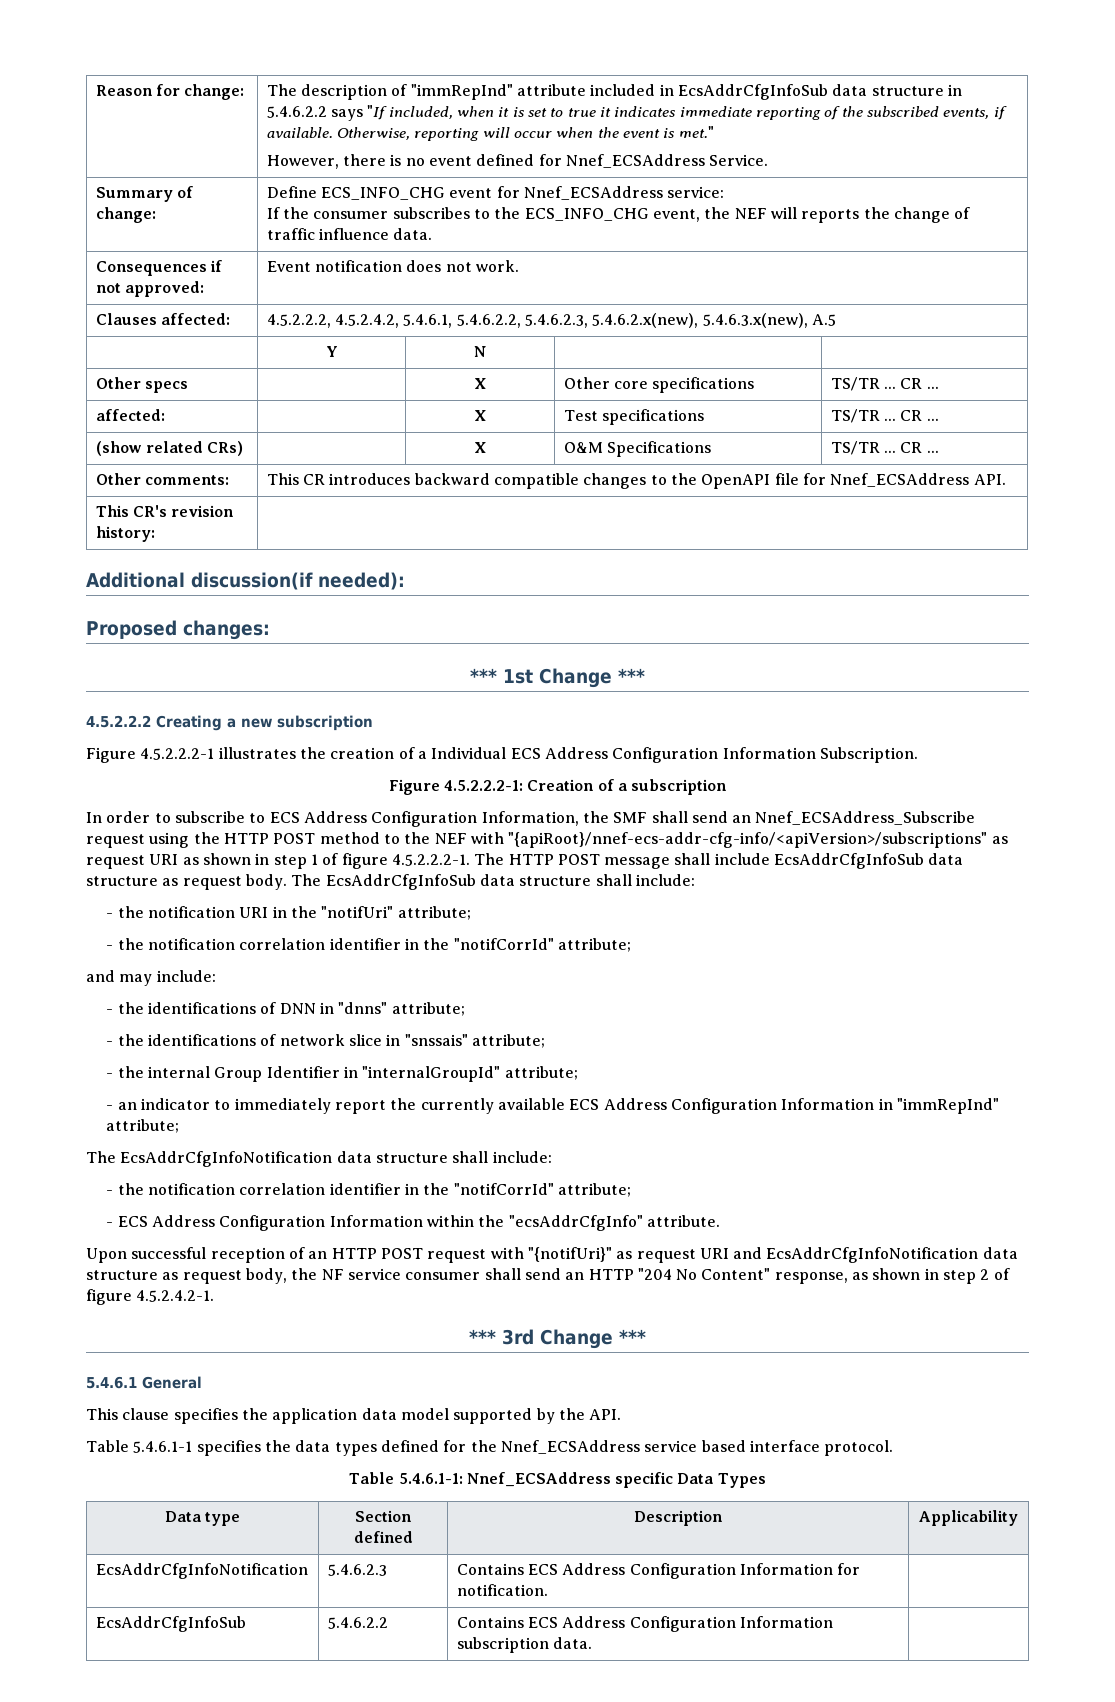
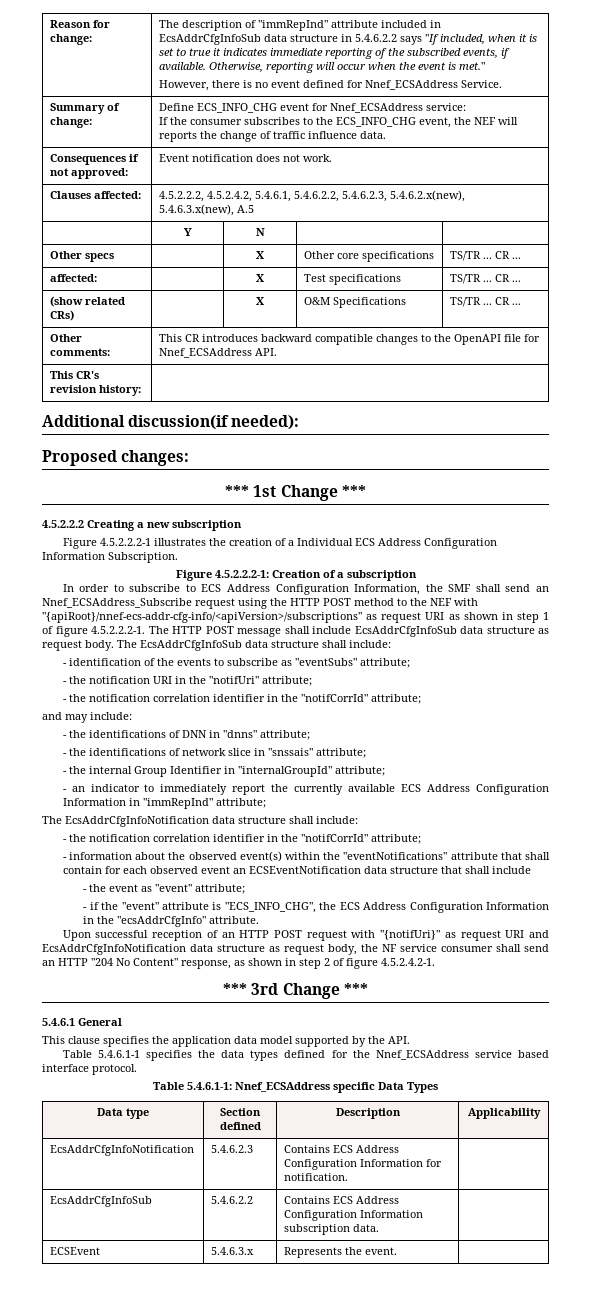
(695, 880) none -> [62,658,410,668] // - identification of the events to subscribe as "eventSubs" attribute;
[117,1215,474,1231] ECS Address Configuration Information within -> [68,851,550,862] [62,866,531,874] [83,884,246,894] [83,902,549,913] [83,916,95,924] information about the observed event(s) within the "eventNotifications" attribute that shall contain for each observed event an ECSEventNotification data structure that shall include // - the event as "event" attribute; // - if the "event" attribute is "ECS_INFO_CHG", the ECS Address Configuration Information in
(593, 1643) none -> [50,1247,101,1255] [211,1247,255,1255] [284,1247,398,1258] // ECSEvent | 5.4.6.3.x | Represents the event. |

